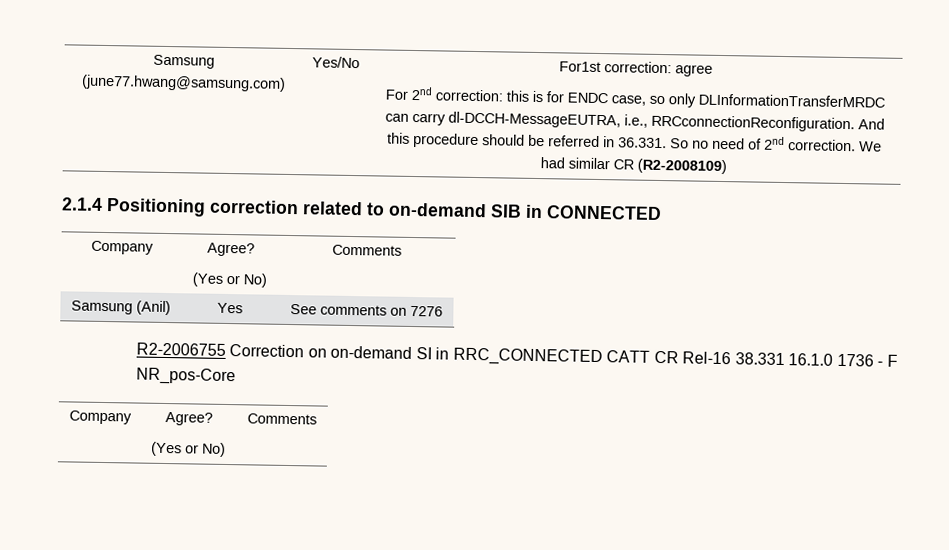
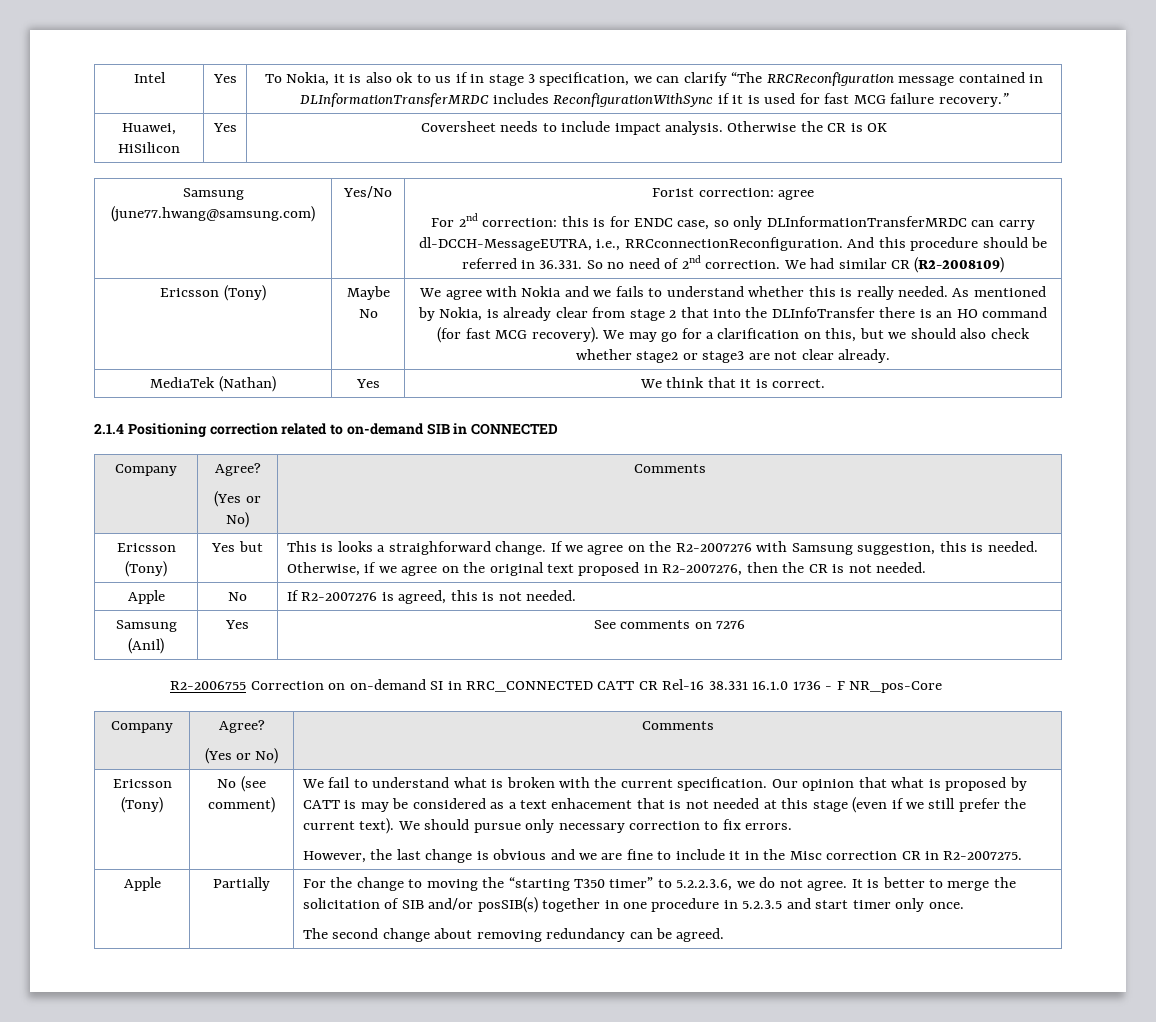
(152, 61) none -> [133,72,166,83] [212,74,237,83] [264,72,1044,86] [299,93,1009,107] [122,123,176,135] [118,142,180,153] [212,123,237,132] [420,121,888,135] Intel | Yes | To Nokia, it is also ok to us if in stage 3 specification, we can clarify “The RRCReconfiguration message contained in DLInformationTransferMRDC includes ReconfigurationWithSync if it is used for fast MCG failure recovery.” // Huawei, HiSilicon | Yes | Coversheet needs to include impact analysis. Otherwise the CR is OK //
(727, 166) none -> [160,285,266,301] [346,286,390,300] [358,309,378,318] [419,286,1046,300] [417,307,1048,321] [437,327,1030,343] [575,349,891,363] [150,376,276,392] [355,379,380,388] [639,377,826,388] // Ericsson (Tony) | Maybe No | We agree with Nokia and we fails to understand whether this is really needed. As mentioned by Nokia, is already clear from stage 2 that into the DLInfoTransfer there is an HO command (for fast MCG recovery). We may go for a clarification on this, but we should also check whether stage2 or stage3 are not clear already. // MediaTek (Nathan) | Yes | We think that it is correct.
(402, 250) none -> [116,543,176,552] [125,561,167,577] [211,541,263,552] [286,541,1038,555] [286,562,927,576] [127,590,165,604] [228,592,247,601] [286,590,576,604] // Ericsson (Tony) | Yes but | This is looks a straighforward change. If we agree on the R2-2007276 with Samsung suggestion, this is needed. Otherwise, if we agree on the original text proposed in R2-2007276, then the CR is not needed. // Apple | No | If R2-2007276 is agreed, this is not needed.
(317, 419) none -> [112,779,172,788] [121,797,163,813] [217,776,266,792] [208,797,275,813] [301,777,1027,791] [302,797,1027,813] [302,818,793,834] [302,849,1023,863] [123,877,161,891] [213,877,270,891] [302,877,1016,891] [302,897,964,913] [302,928,725,942] // Ericsson (Tony) | No (see comment) | We fail to understand what is broken with the current specification. Our opinion that what is proposed by CATT is may be considered as a text enhacement that is not needed at this stage (even if we still prefer the current text). We should pursue only necessary correction to fix errors. // However, the last change is obvious and we are fine to include it in the Misc correction CR in R2-2007275. // Apple | Partially | For the change to moving the “starting T350 timer” to 5.2.2.3.6, we do not agree. It is better to merge the solicitation of SIB and/or posSIB(s) together in one procedure in 5.2.3.5 and start timer only once. // The second change about removing redundancy can be agreed.

